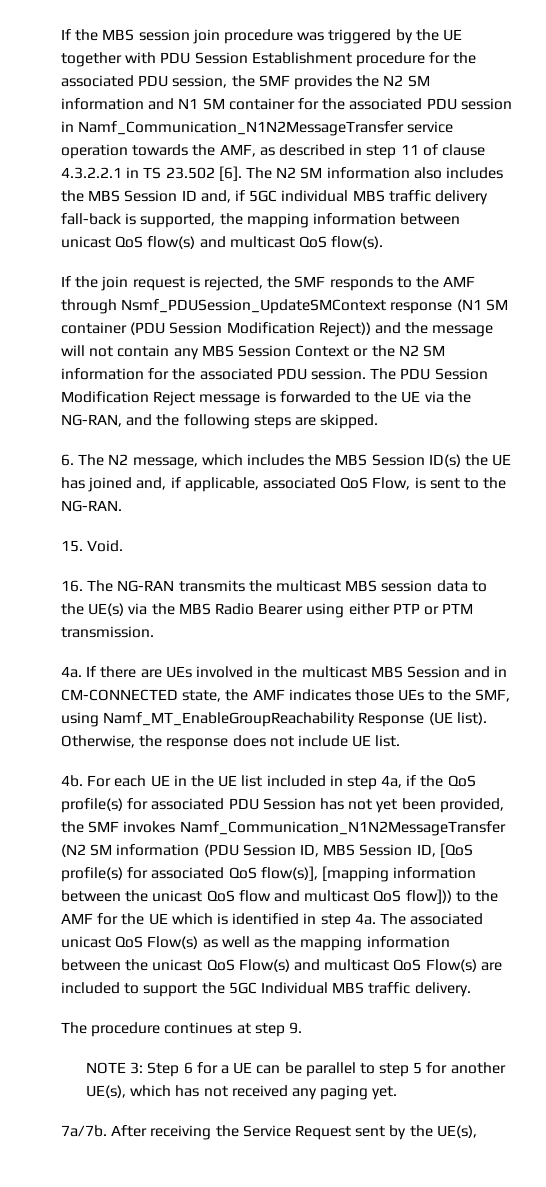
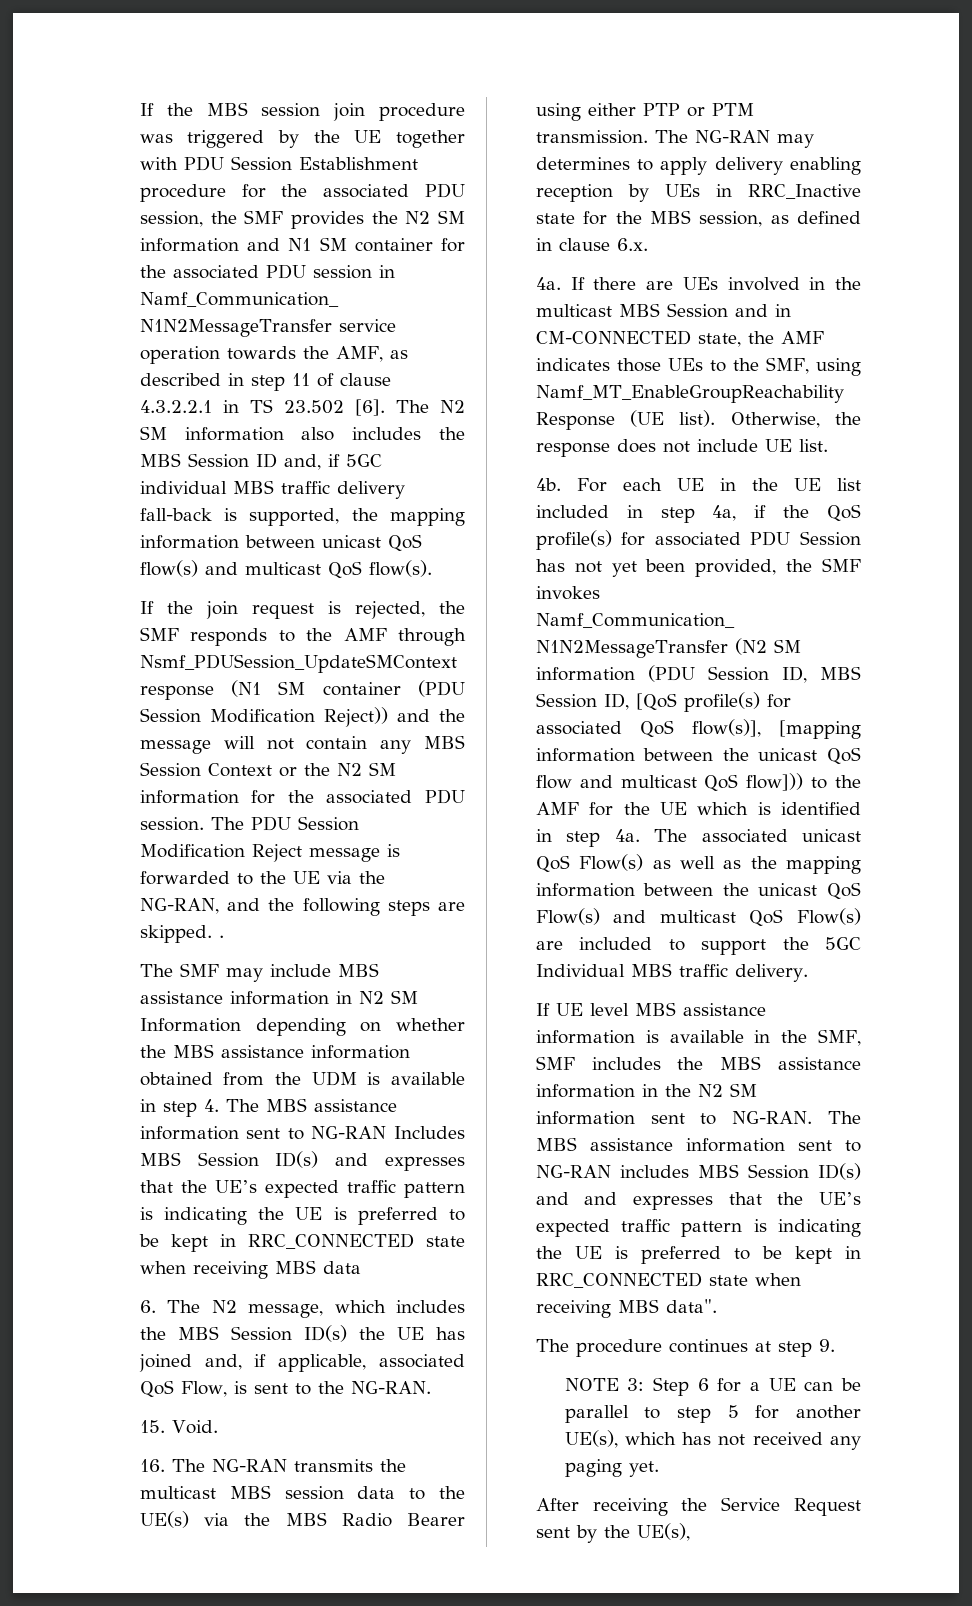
(379, 421) none -> [218,935,224,938] [139,963,379,982] [139,990,418,1005] [139,1018,465,1036] [139,1044,410,1059] [139,1071,465,1086] [139,1098,397,1117] [139,1126,466,1140] [139,1151,466,1171] [139,1180,465,1198] [139,1207,465,1225] [138,1233,465,1252] [139,1260,361,1279] . // The SMF may include MBS assistance information in N2 SM Information depending on whether the MBS assistance information obtained from the UDM is available in step 4. The MBS assistance information sent to NG-RAN Includes MBS Session ID(s) and expresses that the UE’s expected traffic pattern is indicating the UE is preferred to be kept in RRC_CONNECTED state when receiving MBS data
(155, 632) none -> [654,130,814,148] [535,157,861,175] [535,184,861,202] [535,210,861,227] [535,238,648,251] The NG-RAN may determines to apply delivery enabling reception by UEs in RRC_Inactive state for the MBS session, as defined in clause 6.x.
(471, 989) none -> [535,1002,766,1016] [535,1029,862,1046] [535,1056,861,1070] [535,1083,757,1098] [535,1111,861,1125] [535,1137,861,1152] [535,1163,861,1180] [535,1192,861,1210] [535,1219,861,1237] [535,1246,861,1264] [535,1272,801,1288] [535,1299,717,1318] // If UE level MBS assistance information is available in the SMF, SMF includes the MBS assistance information in the N2 SM information sent to NG-RAN. The MBS assistance information sent to NG-RAN includes MBS Session ID(s) and and expresses that the UE’s expected traffic pattern is indicating the UE is preferred to be kept in RRC_CONNECTED state when receiving MBS data".
[61,1125,108,1137] 7a/7b. -> (659, 1469) none

